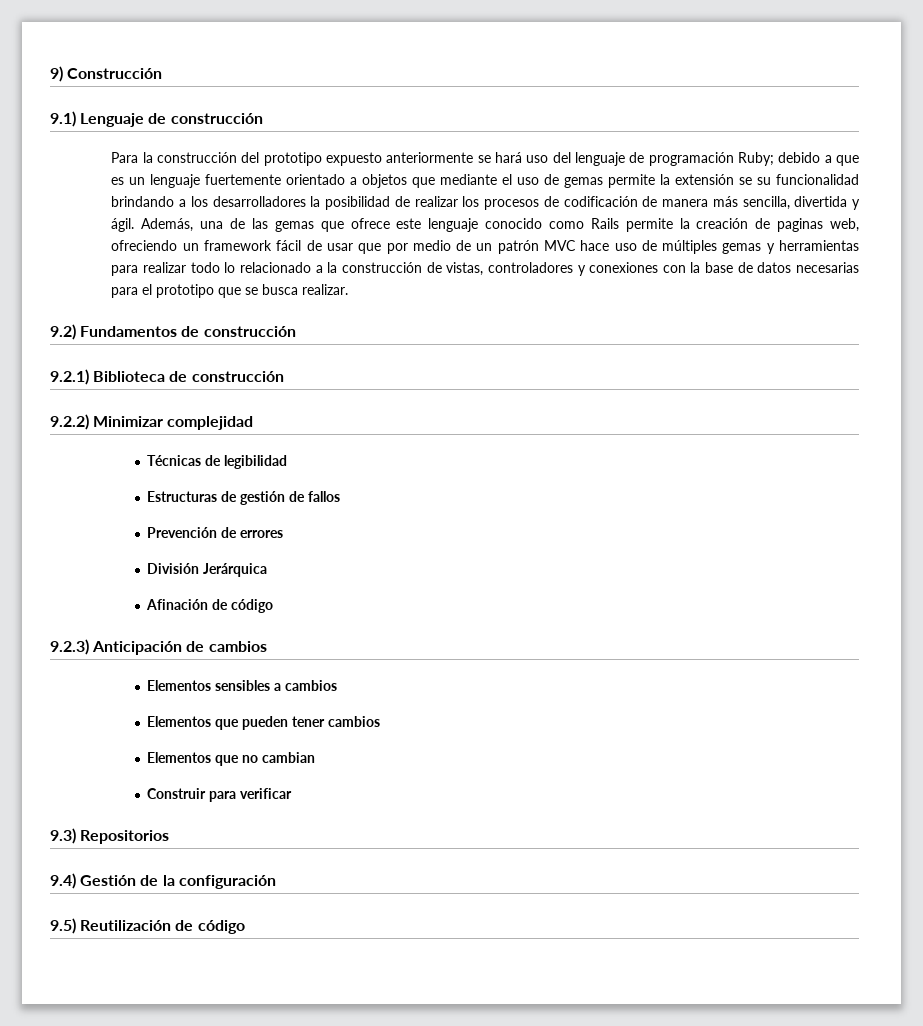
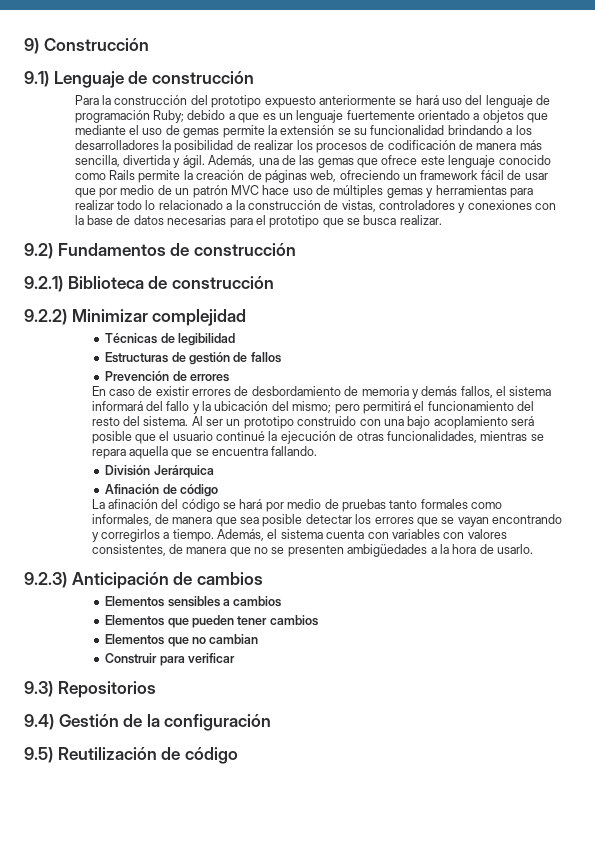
[777,218,824,232] paginas -> [264,170,307,183] páginas
(284, 534) none -> [91,386,552,399] [91,401,535,414] [91,416,535,429] [91,431,544,444] [91,446,318,459] // En caso de existir errores de desbordamiento de memoria y demás fallos, el sistema informará del fallo y la ubicación del mismo; pero permitirá el funcionamiento del resto del sistema. Al ser un prototipo construido con una bajo acoplamiento será posible que el usuario continué la ejecución de otras funcionalidades, mientras se repara aquella que se encuentra fallando.
(274, 606) none -> [91,499,503,512] [91,514,563,527] [91,529,507,542] [91,544,534,557] // La afinación del código se hará por medio de pruebas tanto formales como informales, de manera que sea posible detectar los errores que se vayan encontrando y corregirlos a tiempo. Además, el sistema cuenta con variables con valores consistentes, de manera que no se presenten ambigüedades a la hora de usarlo.

